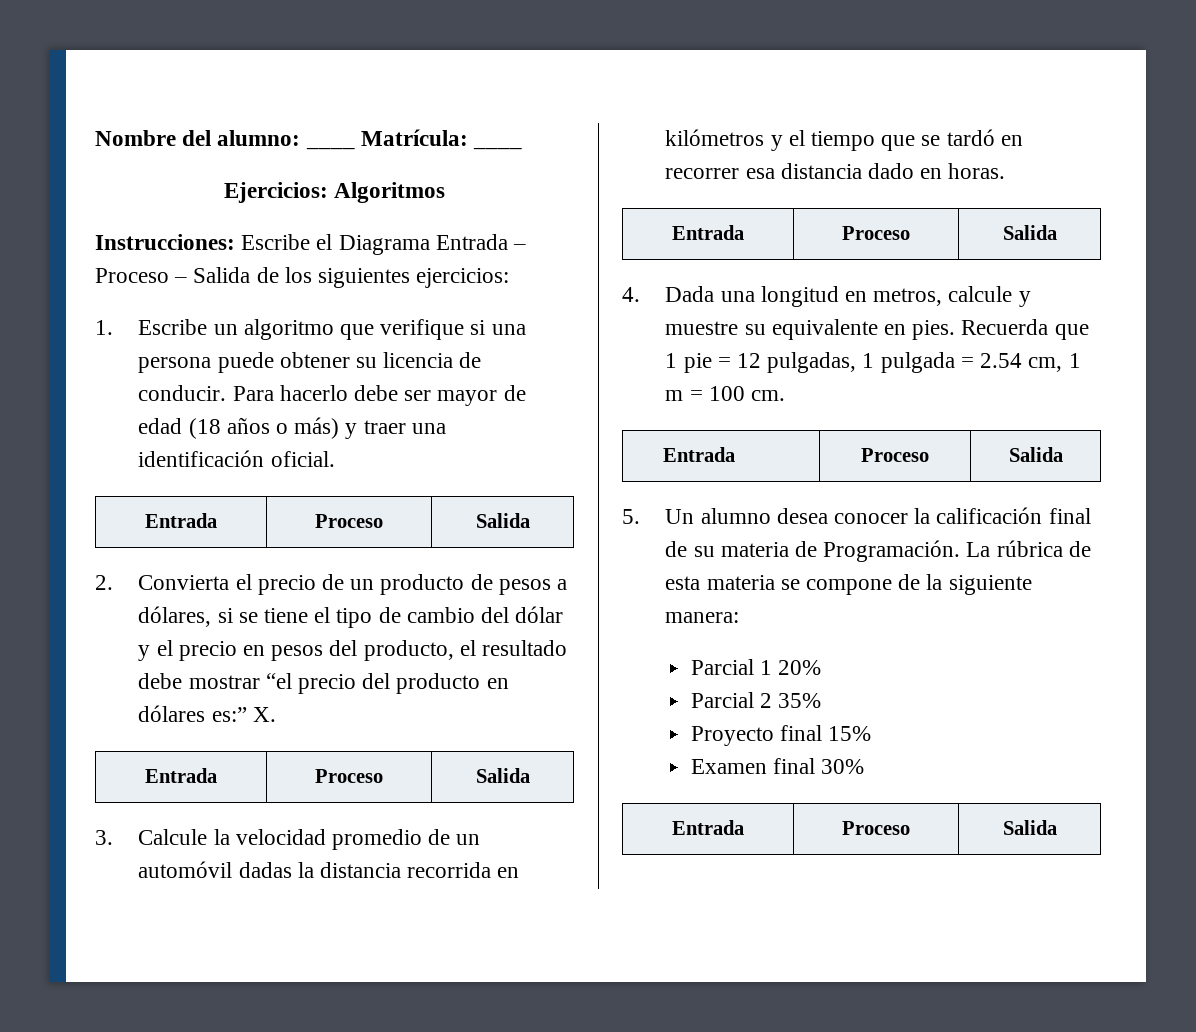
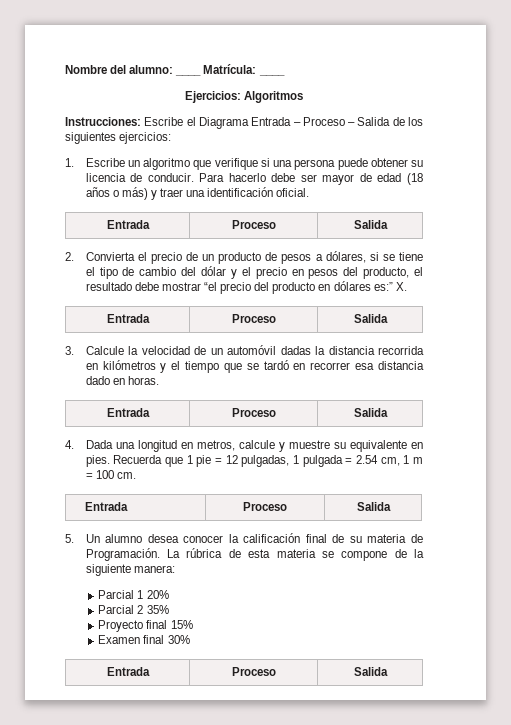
[332,829,423,850] promedio -> (190, 350) none

